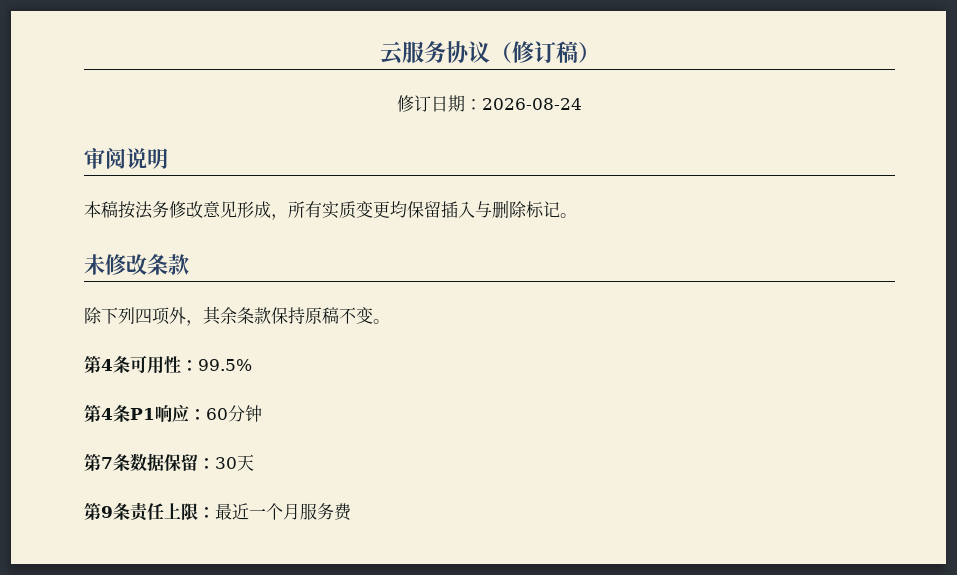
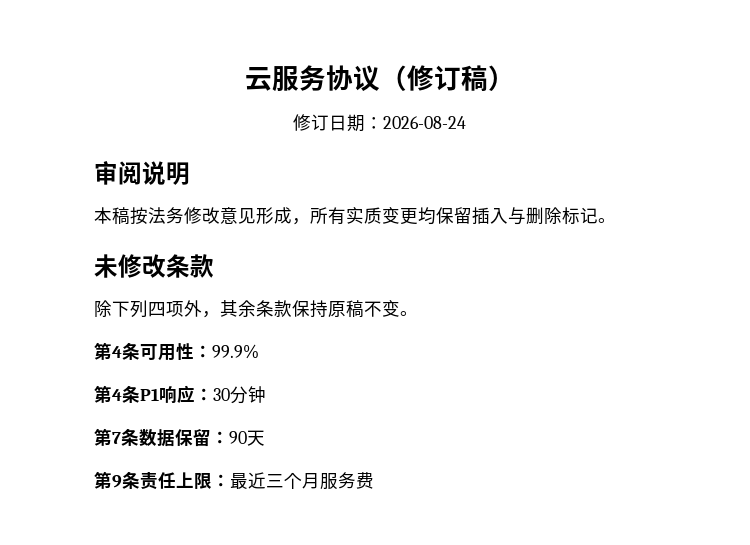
[198,359,252,371] 99.5% -> [212,344,259,359] 99.9%
[206,408,228,420] 60 -> [213,388,230,401] 30
[215,457,237,469] 30 -> [229,431,247,444] 90
[249,508,266,518] 一 -> [266,474,284,488] 三

